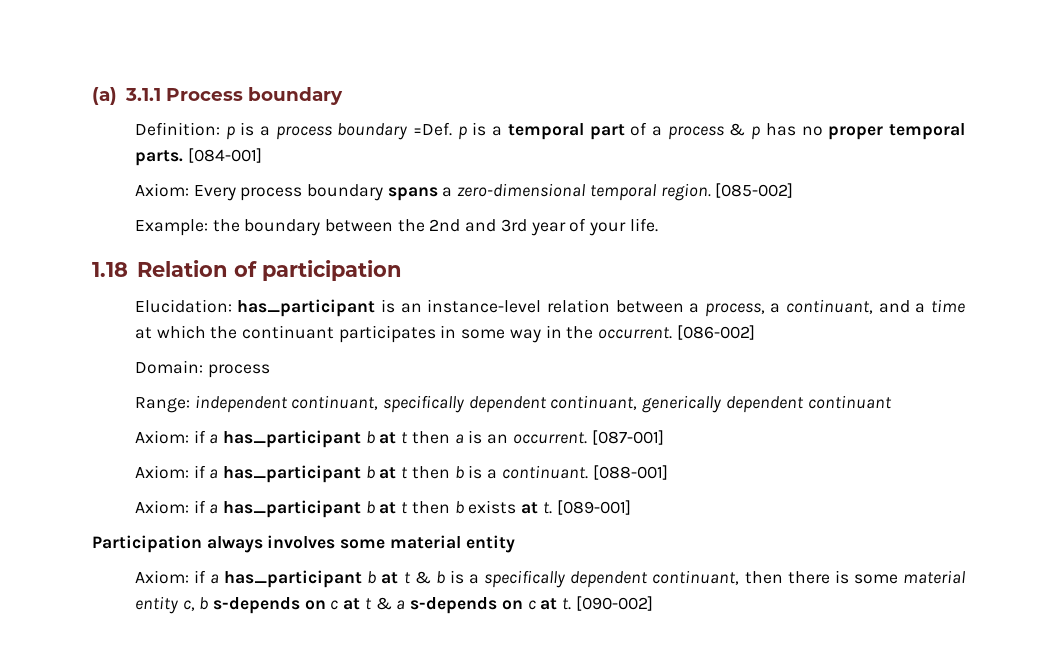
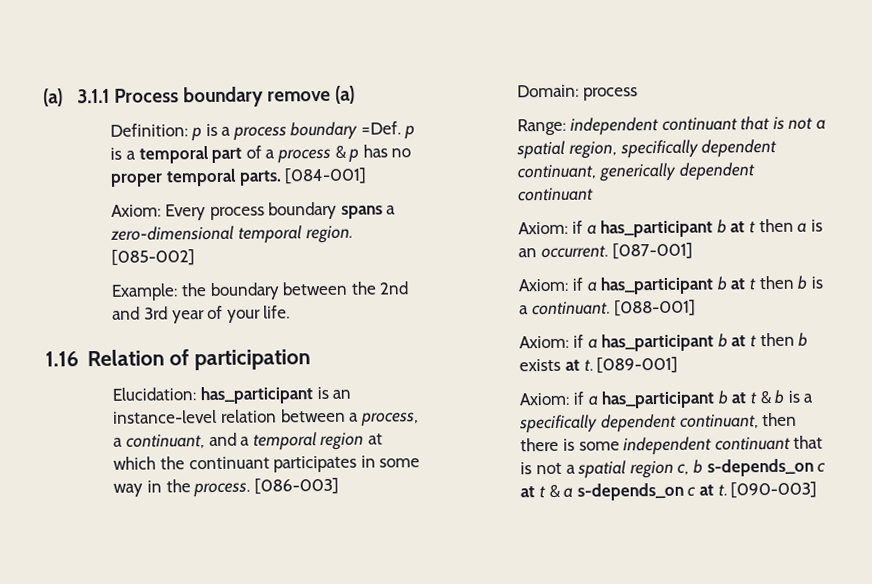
(343, 96) none -> [267,85,356,104] remove (a)
[92,262,128,277] 1.18 -> [45,351,79,367] 1.16
[931,299,966,313] time -> [252,432,365,451] temporal region
[598,325,755,340] occurrent. [086-002] -> [193,477,339,498] process. [086-003]
[291,395,379,410] continuant, -> [661,116,826,131] [516,140,618,160] continuant that is not a spatial region,
[92,535,515,553] // Participation always involves some material entity -> (679, 365) none
[903,570,966,584] [134,596,326,614] material entity c, b s-depends on -> [623,435,824,456] [520,458,814,479] independent continuant that is not a spatial region c, b s-depends_on
[410,597,523,614] s-depends on -> [576,482,684,501] s-depends_on
[575,596,653,611] [090-002] -> [730,481,818,499] [090-003]

